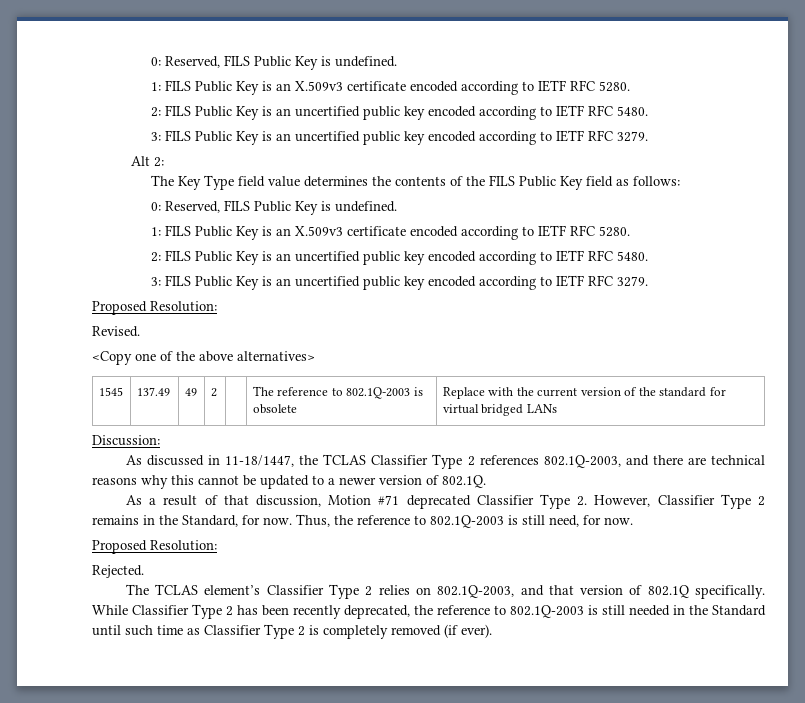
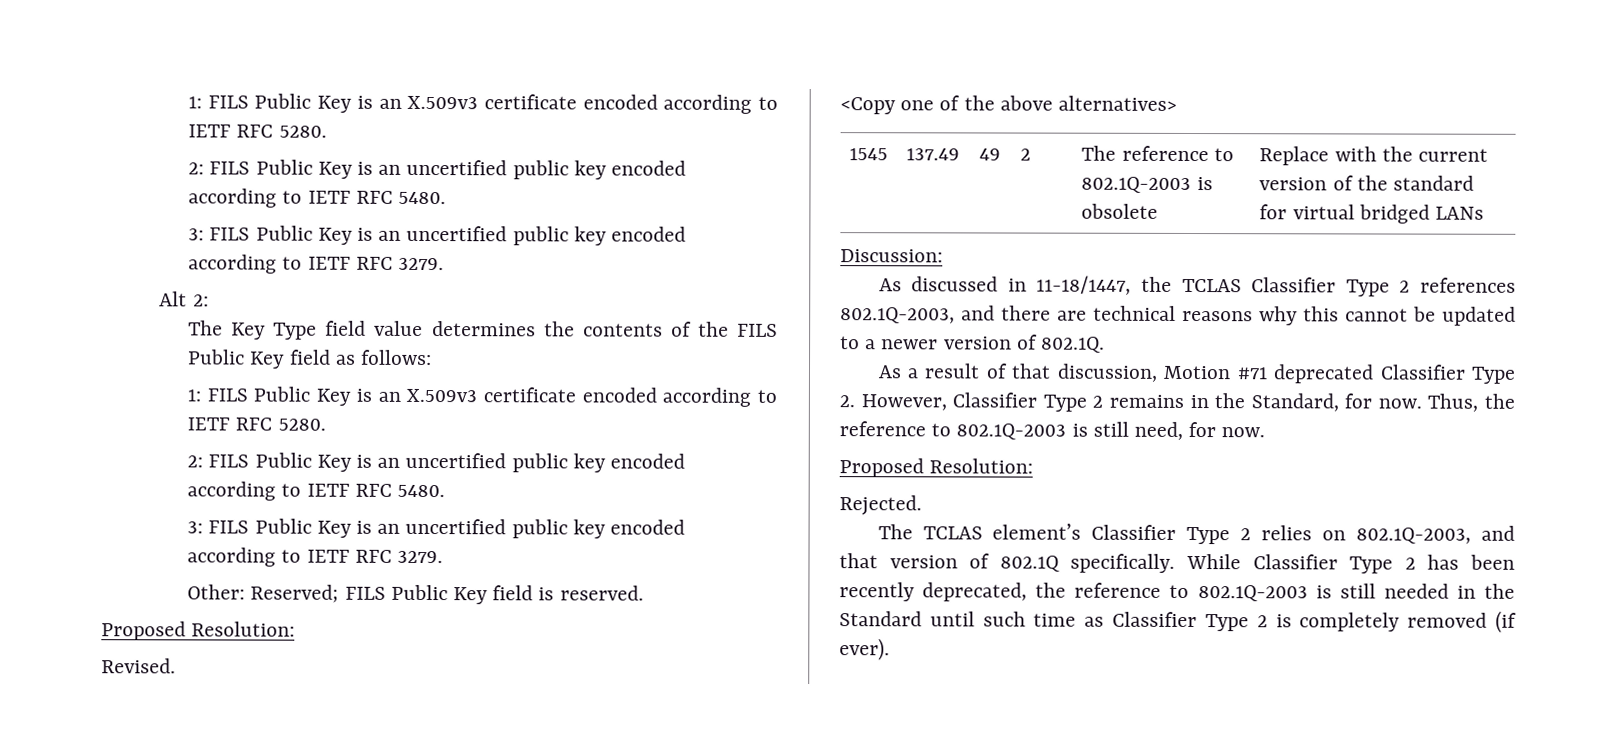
[150,55,397,70] 0: Reserved, FILS Public Key is undefined. // -> (188, 102) none
[150,200,397,215] // 0: Reserved, FILS Public Key is undefined. -> (432, 357) none
(648, 281) none -> [187,584,644,605] // Other: Reserved; FILS Public Key field is reserved.

